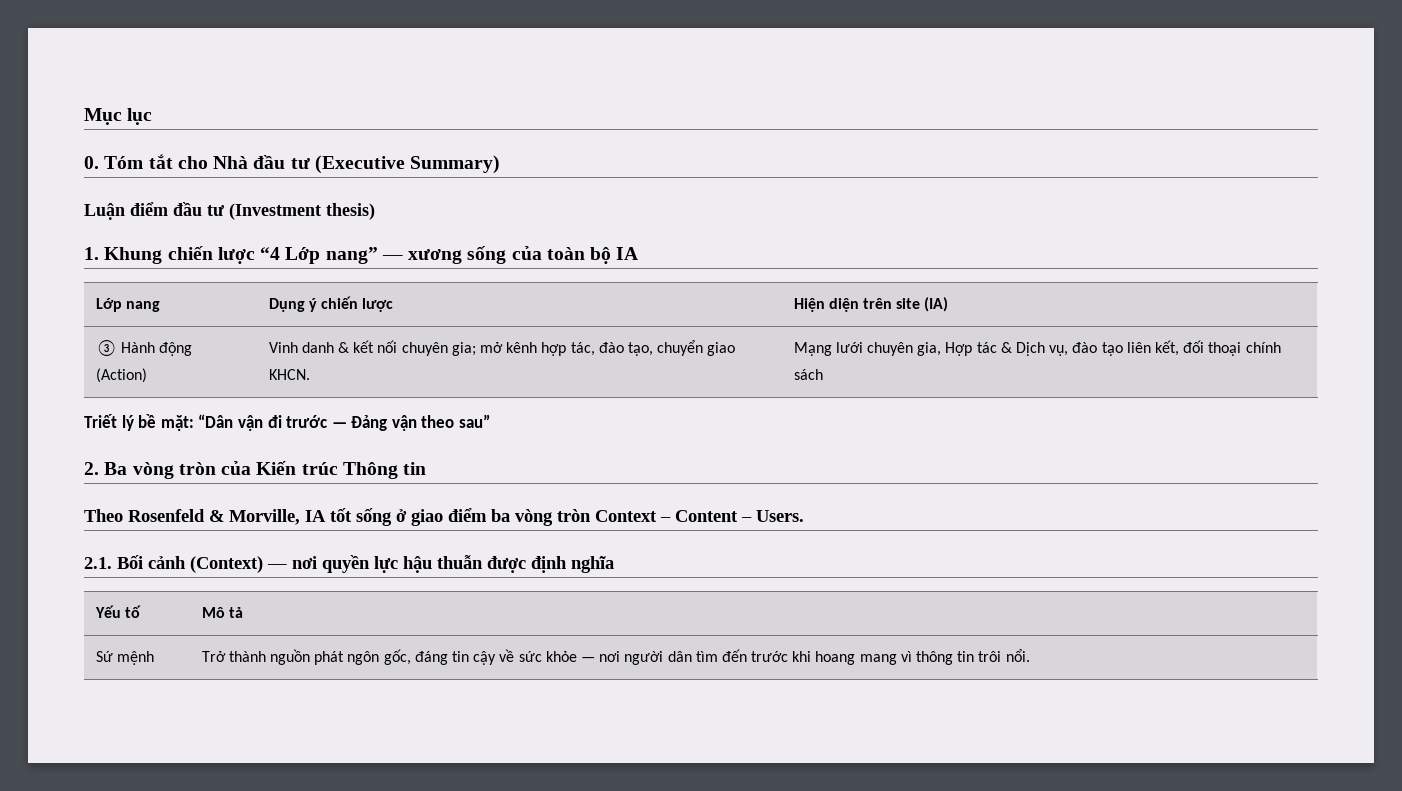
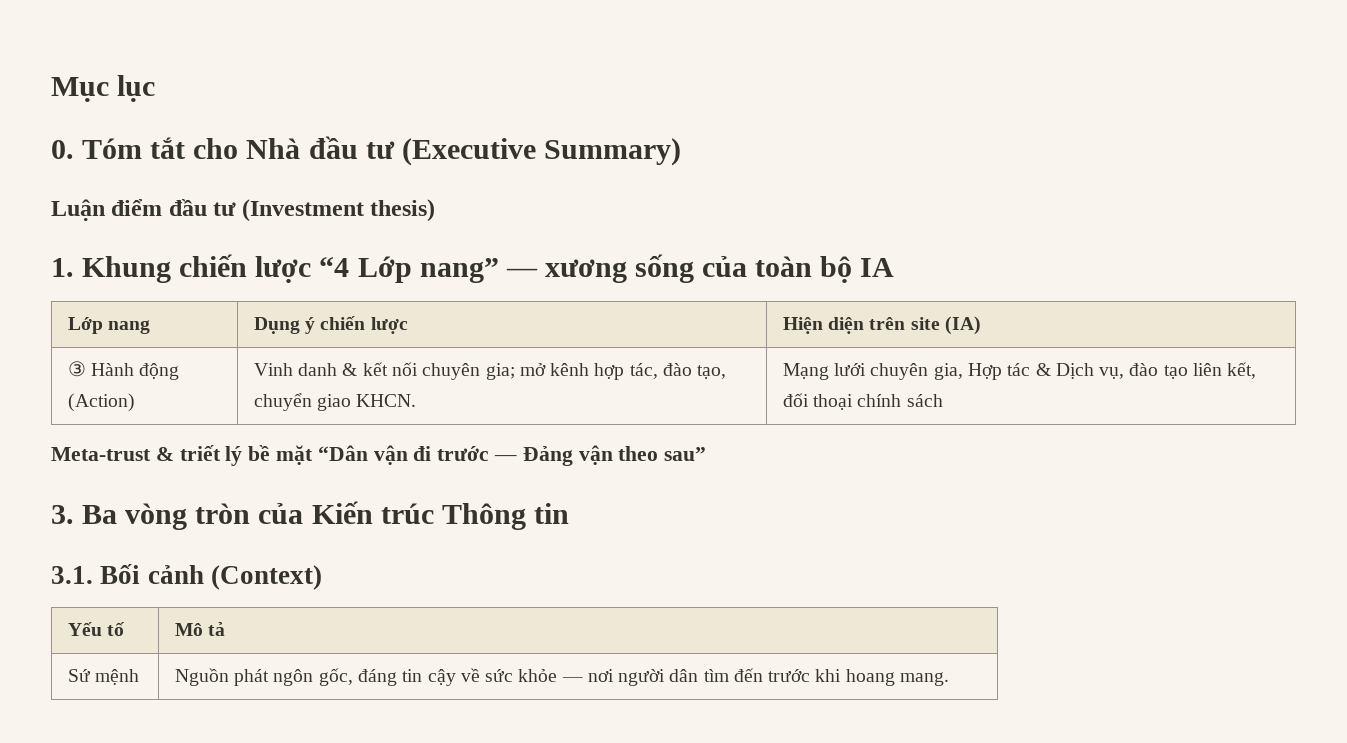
[84,414,117,428] Triết -> [51,445,221,461] Meta-trust & triết
[160,415,194,431] mặt: -> [276,445,314,465] mặt
[84,462,99,475] 2. -> [51,505,74,524] 3.
[84,508,804,526] [84,554,614,573] Theo Rosenfeld & Morville, IA tốt sống ở giao điểm ba vòng tròn Context – Content – Users. // 2.1. Bối cảnh (Context) — nơi quyền lực hậu thuẫn được định nghĩa -> [51,564,322,590] 3.1. Bối cảnh (Context)
[201,649,311,665] Trở thành nguồn -> [174,668,229,686] Nguồn
[859,649,1030,665] mang vì thông tin trôi nổi. -> [899,672,949,686] mang.

